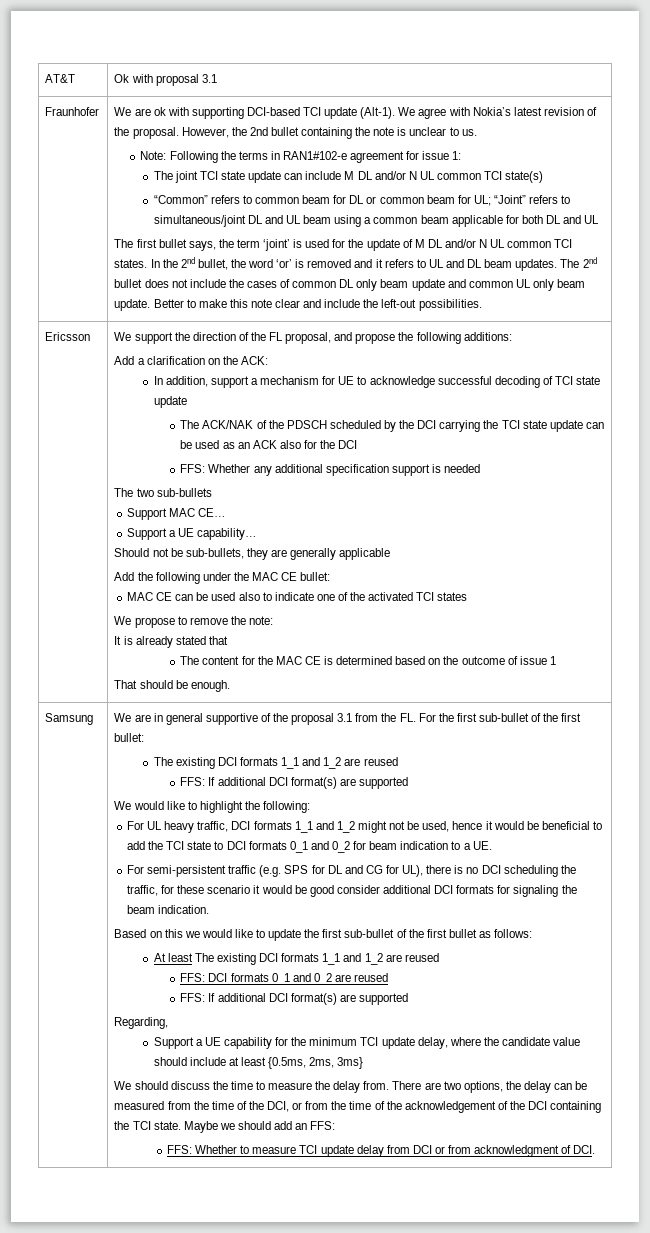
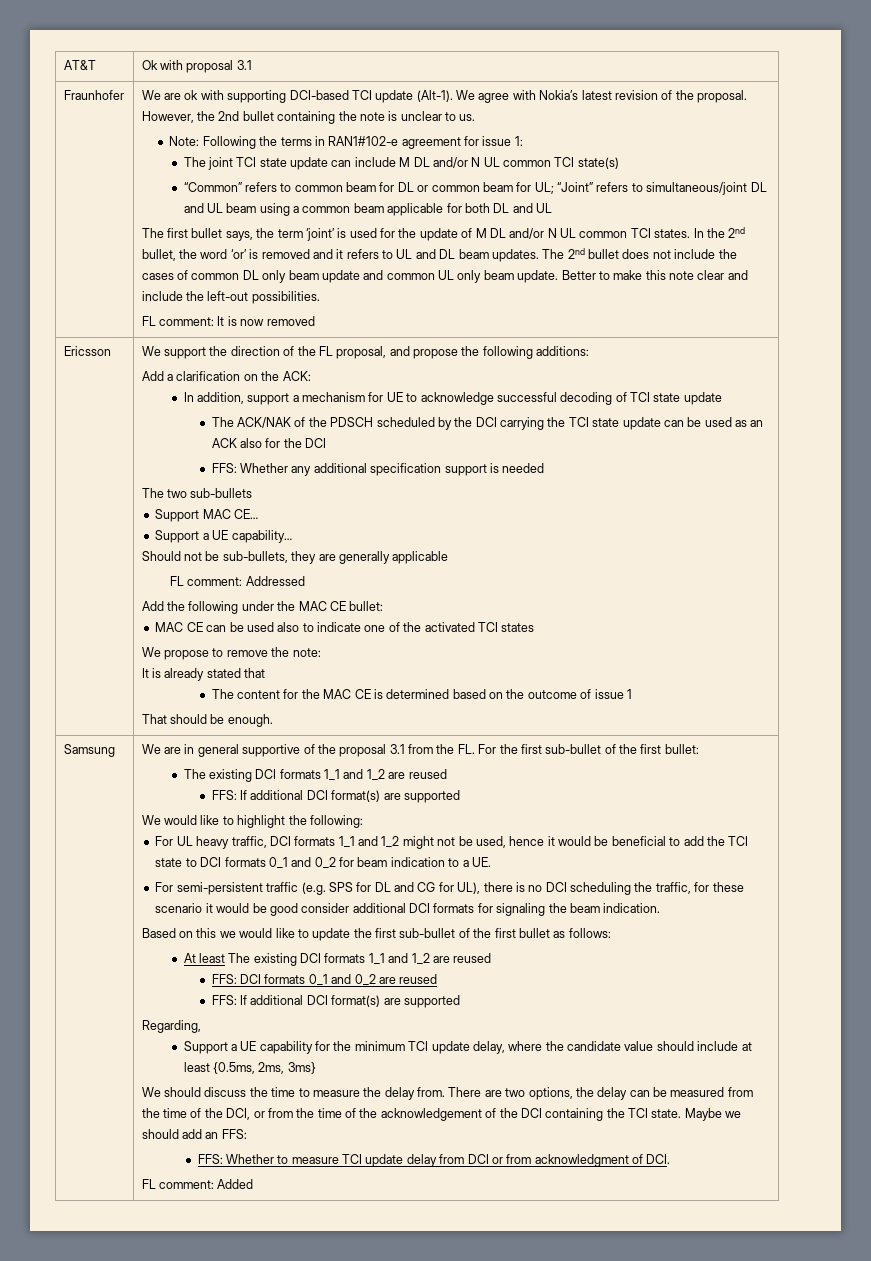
(482, 305) none -> [141,316,315,326] // FL comment: It is now removed
(391, 554) none -> [169,576,305,586] // FL comment: Addressed
(596, 1149) none -> [141,1179,254,1189] // FL comment: Added

